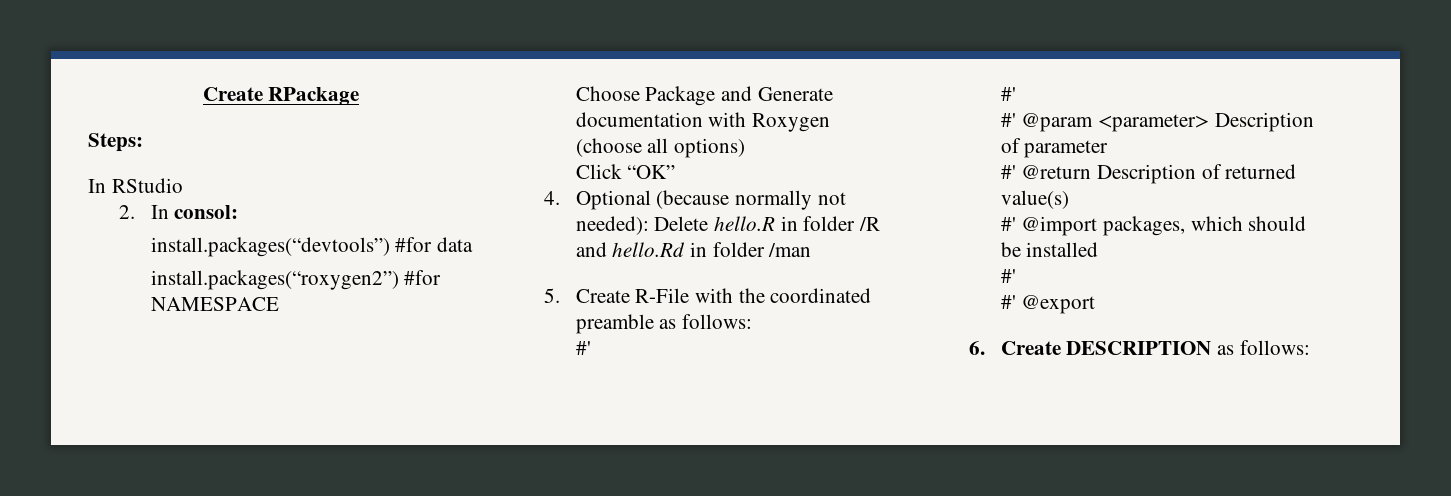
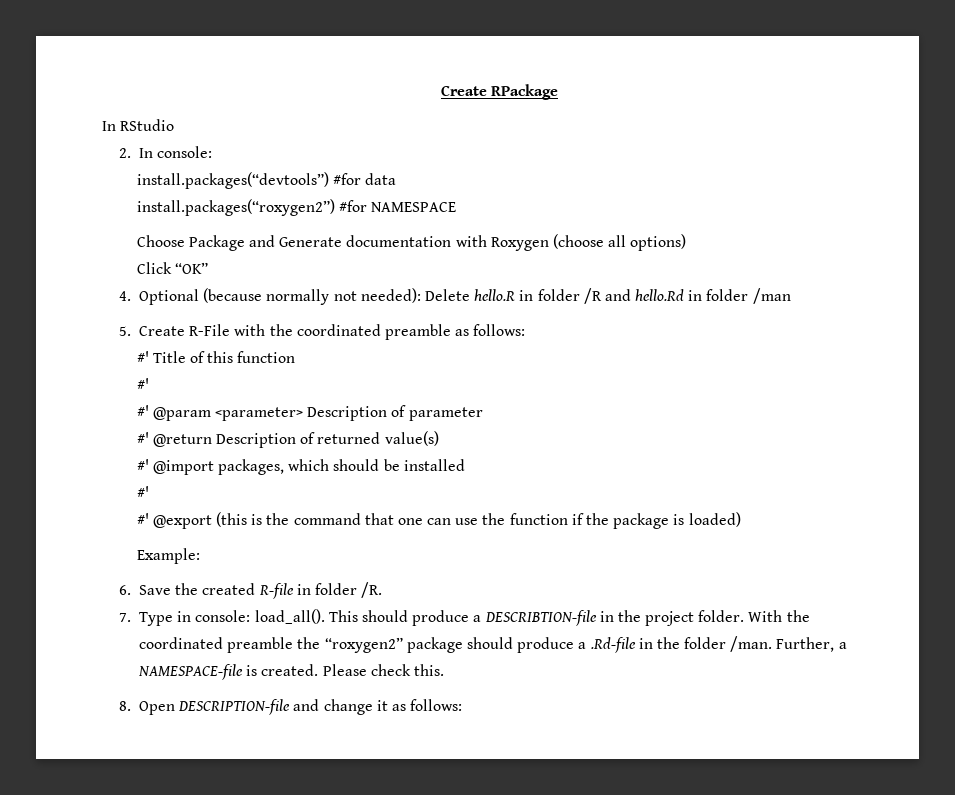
[88,133,143,152] // Steps: -> (559, 92) none
[174,205,239,219] consol: -> [157,146,213,158] console:
(591, 348) none -> [152,351,296,363] Title of this function
[969,341,1212,355] // 6. Create DESCRIPTION -> [216,512,741,529] [136,548,200,564] [119,582,383,599] [119,609,810,626] [139,636,847,653] [138,664,444,680] [119,699,388,715] (this is the command that one can use the function if the package is loaded) // Example: // 6. Save the created R-file in folder /R. // 7. Type in console: load_all(). This should produce a DESCRIBTION-file in the project folder. With the coordinated preamble the “roxygen2” package should produce a .Rd-file in the folder /man. Further, a NAMESPACE-file is created. Please check this. // 8. Open DESCRIPTION-file and change it

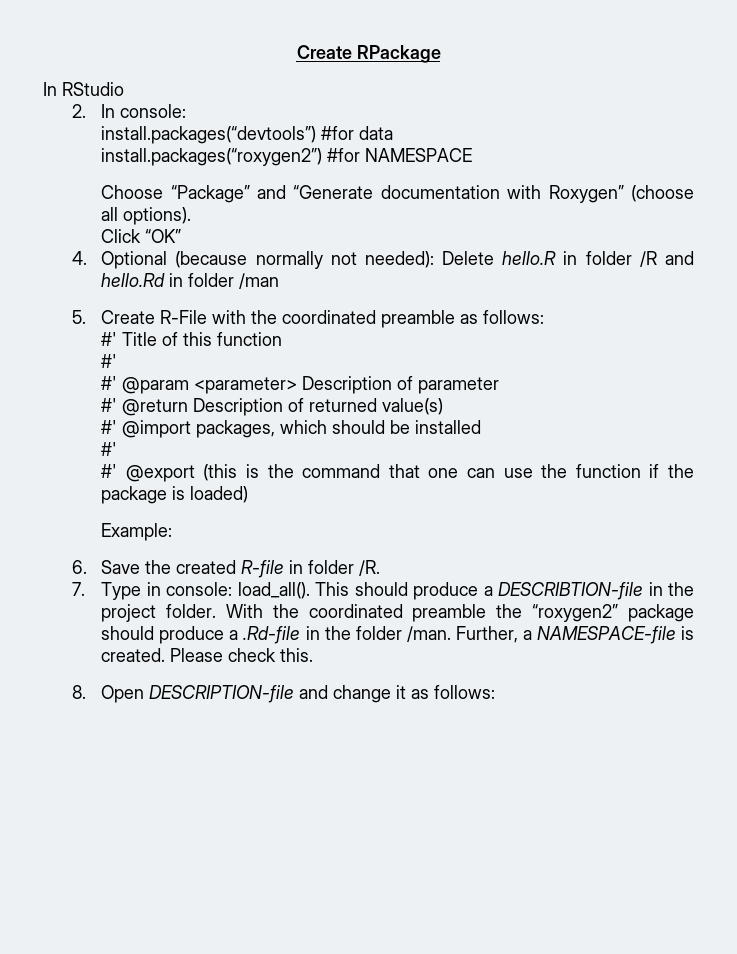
[188,235,343,251] Package and Generate -> [170,185,374,203] “Package” and “Generate
[490,237,549,251] Roxygen -> [548,185,624,203] Roxygen”
[630,234,687,251] options) -> [123,207,192,225] options).

